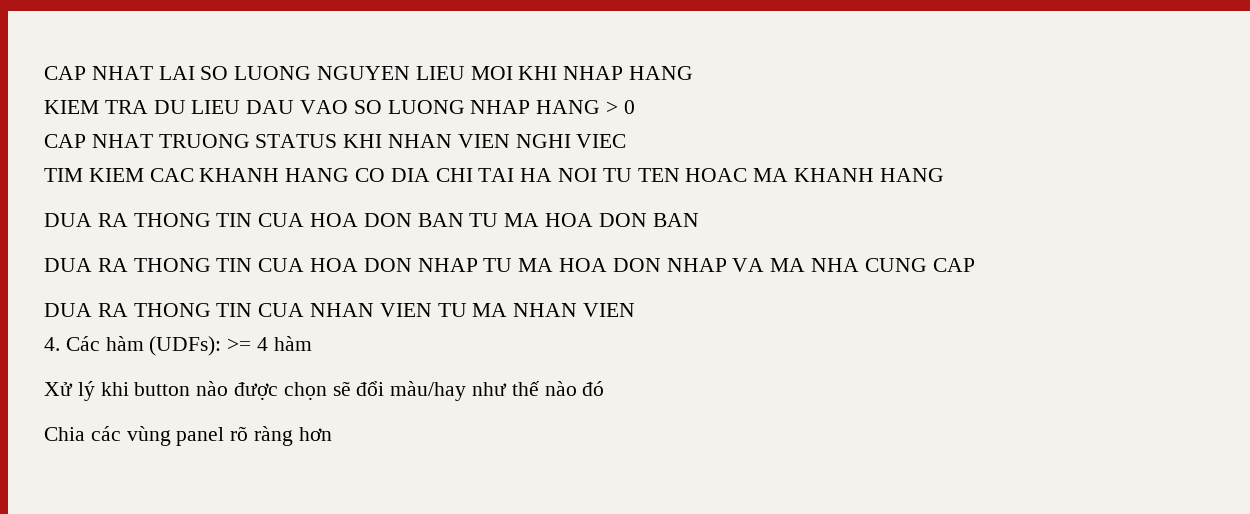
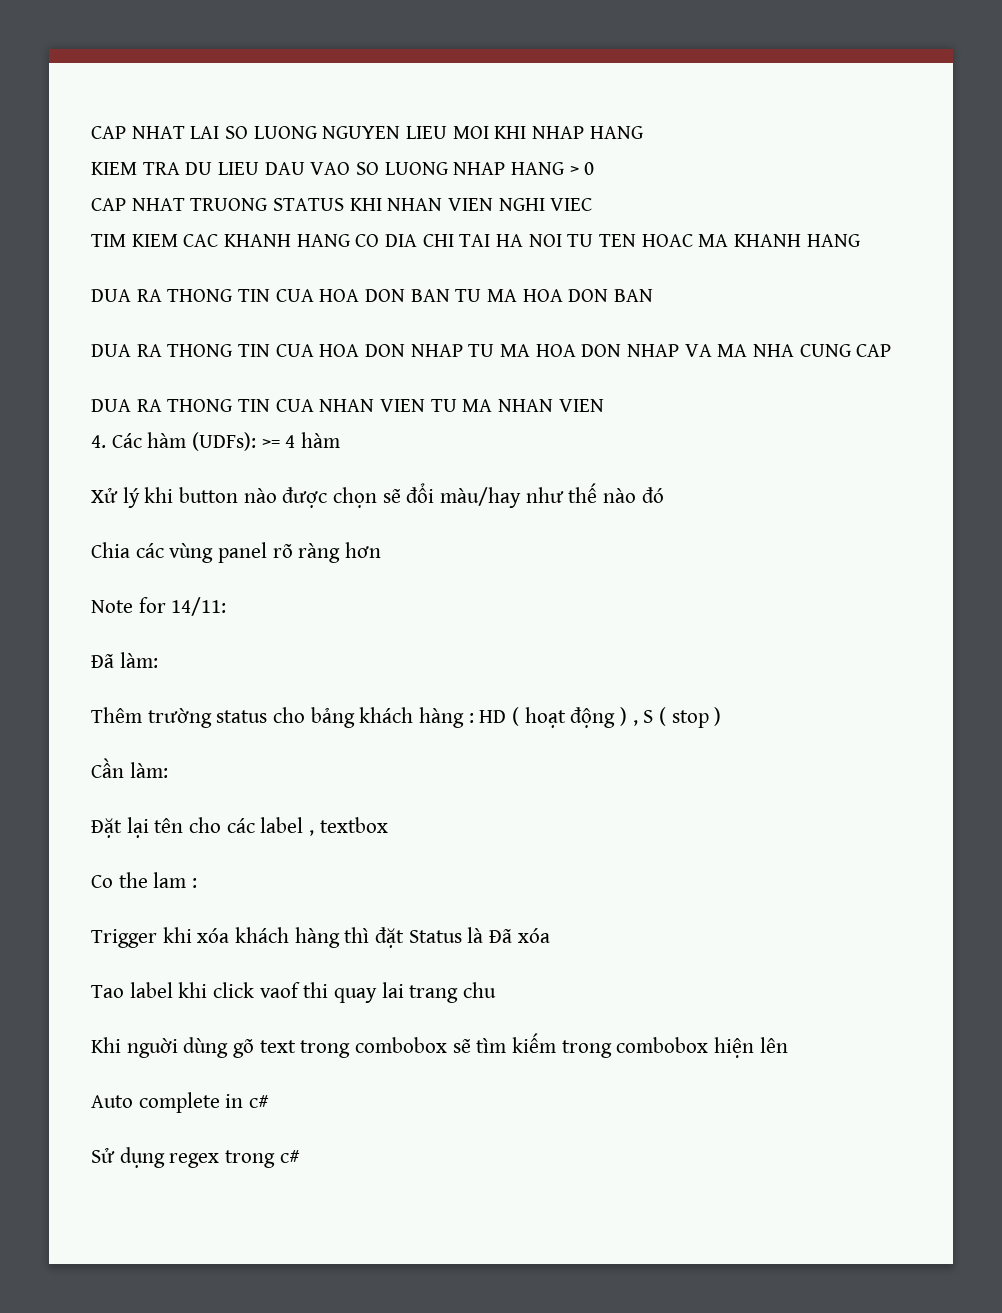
(332, 434) none -> [91,597,227,616] [91,652,158,668] [91,707,722,728] [91,758,168,778] [91,817,388,838] [91,872,198,888] [91,927,550,948] [91,982,497,1003] [91,1033,788,1058] [91,1092,270,1113] [91,1147,300,1168] // Note for 14/11: // Đã làm: // Thêm trường status cho bảng khách hàng : HD ( hoạt động ) , S ( stop ) // Cần làm: // Đặt lại tên cho các label , textbox // Co the lam : // Trigger khi xóa khách hàng thì đặt Status là Đã xóa // Tao label khi click vaof thi quay lai trang chu // Khi nguời dùng gõ text trong combobox sẽ tìm kiếm trong combobox hiện lên // Auto complete in c# // Sử dụng regex trong c#

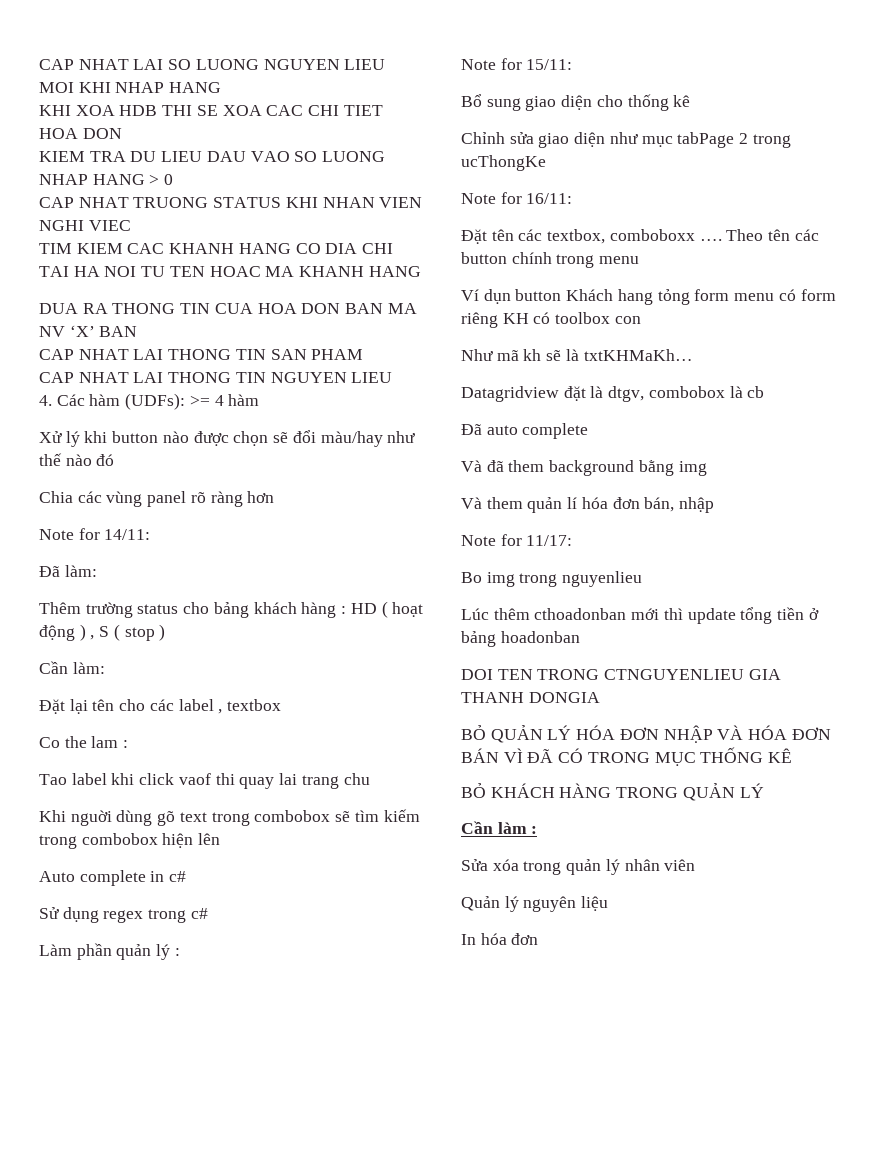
(643, 132) none -> [39,105,383,116] [39,128,122,139] // KHI XOA HDB THI SE XOA CAC CHI TIET HOA DON
[455,289,654,302] [91,344,892,357] [91,399,604,412] TU MA HOA DON BAN // DUA RA THONG TIN CUA HOA DON NHAP TU MA HOA DON NHAP VA MA NHA CUNG CAP // DUA RA THONG TIN CUA NHAN VIEN TU MA NHAN VIEN -> [387,303,417,314] [39,325,138,337] [39,349,364,360] [39,372,393,383] MA NV ‘X’ BAN // CAP NHAT LAI THONG TIN SAN PHAM // CAP NHAT LAI THONG TIN NGUYEN LIEU
[91,927,550,948] // Trigger khi xóa khách hàng thì đặt Status là Đã xóa -> (129, 744) none
(300, 1156) none -> [39,943,180,960] [461,58,573,70] [461,94,691,111] [461,132,791,148] [461,155,546,171] [461,192,573,204] [461,229,819,244] [461,252,640,268] [461,289,836,305] [461,312,641,328] [461,349,693,361] [461,386,765,402] [461,423,589,439] [461,460,707,476] [461,497,715,513] [461,534,573,546] [461,571,643,587] [461,607,819,624] [461,631,580,647] [461,669,781,680] [461,692,600,703] [461,725,831,743] [461,747,793,766] [461,783,764,801] [461,821,538,834] [461,859,696,875] [461,896,609,912] [461,933,539,945] // Làm phần quản lý : // Note for 15/11: // Bổ sung giao diện cho thống kê // Chỉnh sửa giao diện như mục tabPage 2 trong ucThongKe // Note for 16/11: // Đặt tên các textbox, comboboxx …. Theo tên các button chính trong menu // Ví dụn button Khách hang tỏng form menu có form riêng KH có toolbox con // Như mã kh sẽ là txtKHMaKh… // Datagridview đặt là dtgv, combobox là cb // Đã auto complete // Và đã them background bằng img // Và them quản lí hóa đơn bán, nhập // Note for 11/17: // Bo img trong nguyenlieu // Lúc thêm cthoadonban mới thì update tổng tiền ở bảng hoadonban // DOI TEN TRONG CTNGUYENLIEU GIA THANH DONGIA // BỎ QUẢN LÝ HÓA ĐƠN NHẬP VÀ HÓA ĐƠN BÁN VÌ ĐÃ CÓ TRONG MỤC THỐNG KÊ // BỎ KHÁCH HÀNG TRONG QUẢN LÝ // Cần làm : // Sửa xóa trong quản lý nhân viên // Quản lý nguyên liệu // In hóa đơn

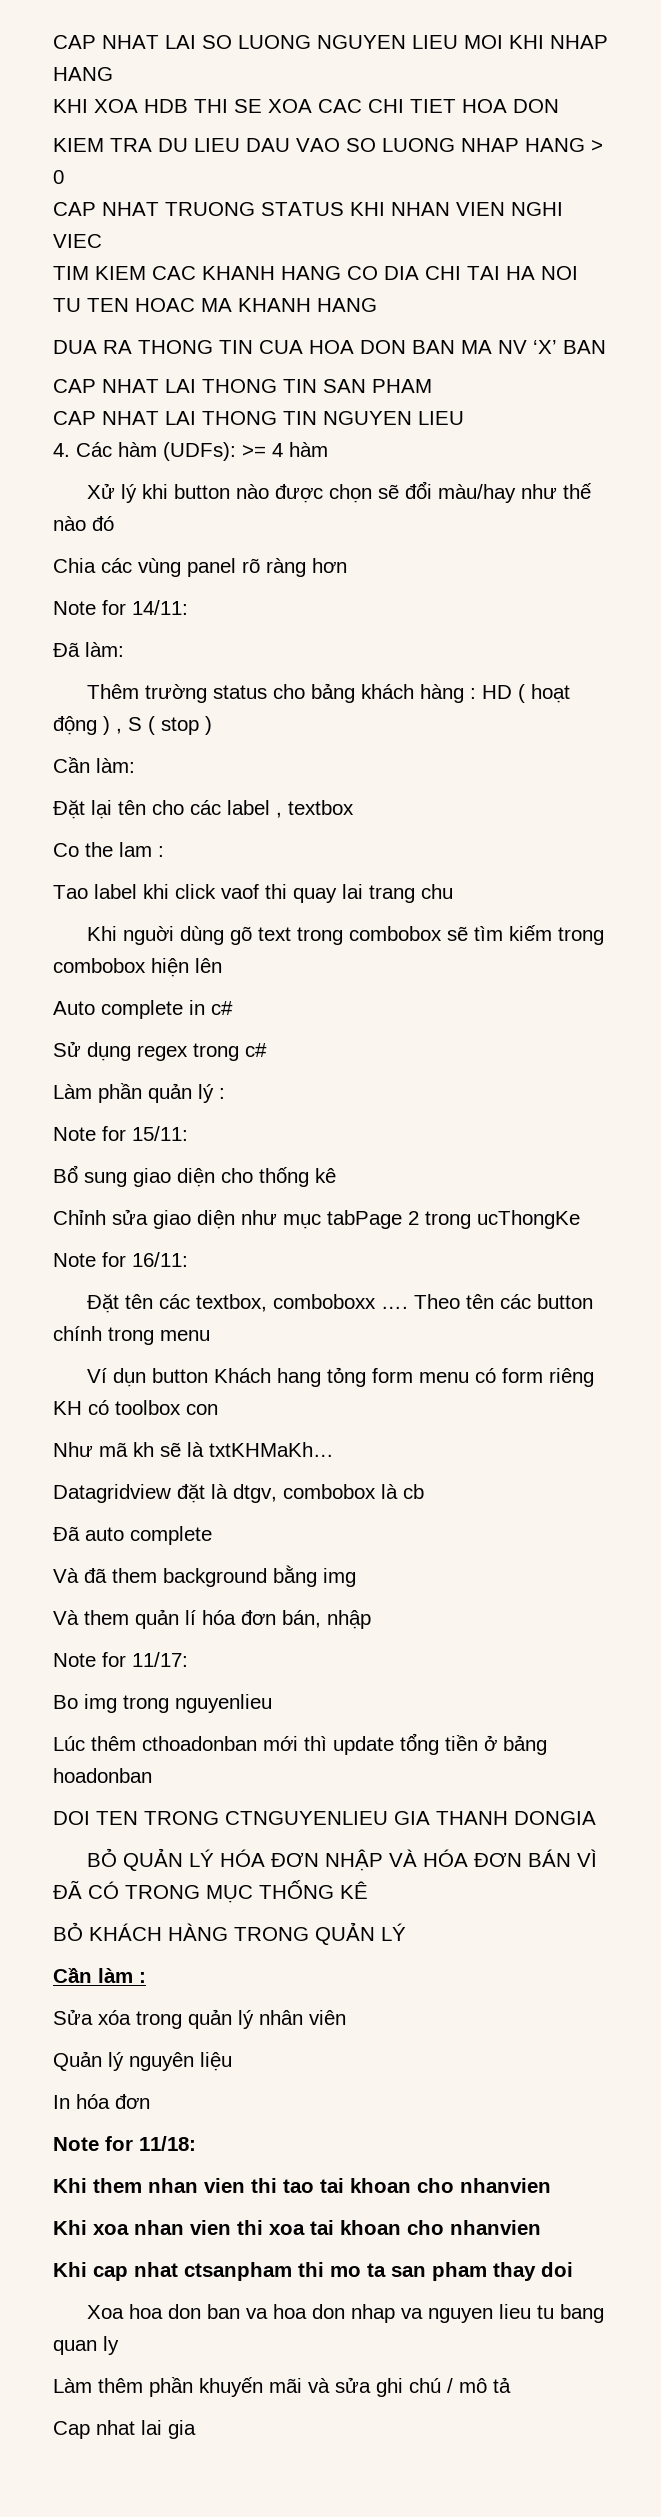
(539, 939) none -> [53,2136,196,2151] [53,2178,551,2193] [53,2220,541,2235] [53,2262,573,2281] [87,2304,605,2323] [53,2336,119,2355] [53,2377,511,2397] [53,2420,196,2439] // Note for 11/18: // Khi them nhan vien thi tao tai khoan cho nhanvien // Khi xoa nhan vien thi xoa tai khoan cho nhanvien // Khi cap nhat ctsanpham thi mo ta san pham thay doi // Xoa hoa don ban va hoa don nhap va nguyen lieu tu bang quan ly // Làm thêm phần khuyến mãi và sửa ghi chú / mô tả // Cap nhat lai gia

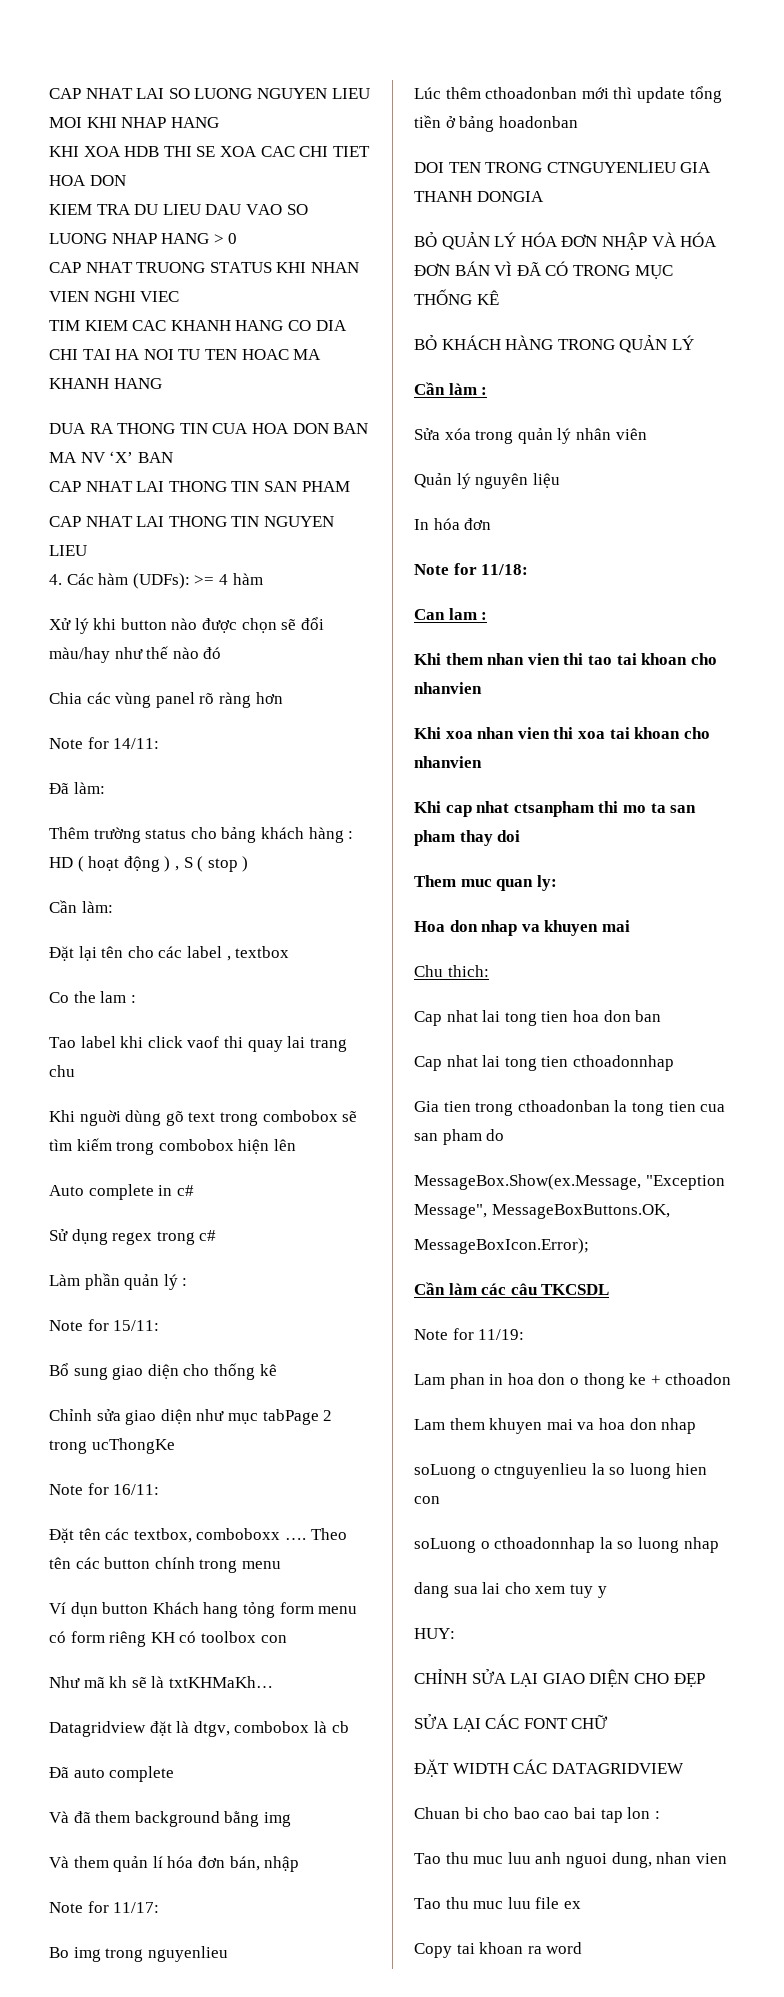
(196, 2143) none -> [414,608,488,620] // Can lam :
[87,2304,605,2323] [53,2336,119,2355] [53,2377,511,2397] [53,2420,196,2439] Xoa hoa don ban va hoa don nhap va nguyen lieu tu bang quan ly // Làm thêm phần khuyến mãi và sửa ghi chú / mô tả // Cap nhat lai gia -> [414,875,557,891] [414,920,630,936] [414,965,489,977] [414,1010,662,1026] [414,1055,674,1071] [414,1100,726,1116] [414,1129,505,1145] [414,1174,725,1190] [414,1204,670,1219] [414,1238,589,1254] [414,1282,610,1295] [414,1328,525,1340] [414,1373,732,1389] [414,1418,697,1434] [414,1463,707,1479] [414,1496,440,1504] [414,1537,719,1553] [414,1582,607,1598] [414,1628,455,1639] [414,1669,705,1687] [414,1714,609,1732] [414,1759,684,1777] [414,1807,660,1823] [414,1852,727,1868] [414,1897,581,1909] [414,1942,583,1958] Them muc quan ly: // Hoa don nhap va khuyen mai // Chu thich: // Cap nhat lai tong tien hoa don ban // Cap nhat lai tong tien cthoadonnhap // Gia tien trong cthoadonban la tong tien cua san pham do // MessageBox.Show(ex.Message, "Exception Message", MessageBoxButtons.OK, // MessageBoxIcon.Error); // Cần làm các câu TKCSDL // Note for 11/19: // Lam phan in hoa don o thong ke + cthoadon // Lam them khuyen mai va hoa don nhap // soLuong o ctnguyenlieu la so luong hien con // soLuong o cthoadonnhap la so luong nhap // dang sua lai cho xem tuy y // HUY: // CHỈNH SỬA LẠI GIAO DIỆN CHO ĐẸP // SỬA LẠI CÁC FONT CHỮ // ĐẶT WIDTH CÁC DATAGRIDVIEW // Chuan bi cho bao cao bai tap lon : // Tao thu muc luu anh nguoi dung, nhan vien // Tao thu muc luu file ex // Copy tai khoan ra word

